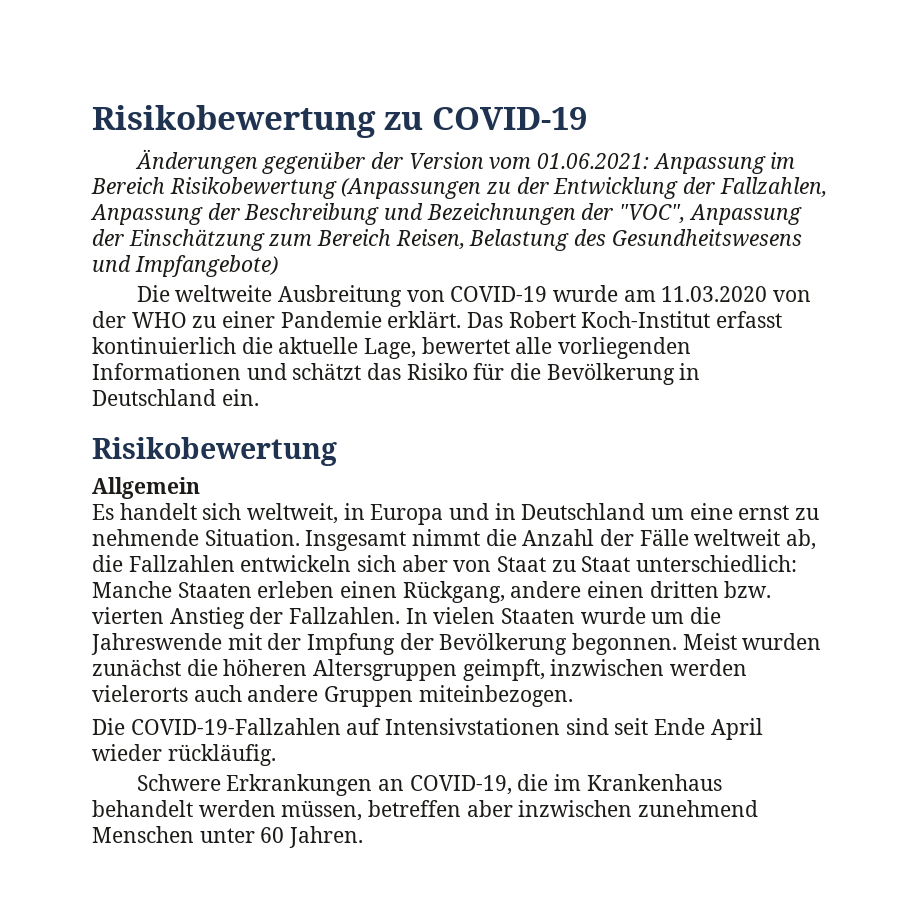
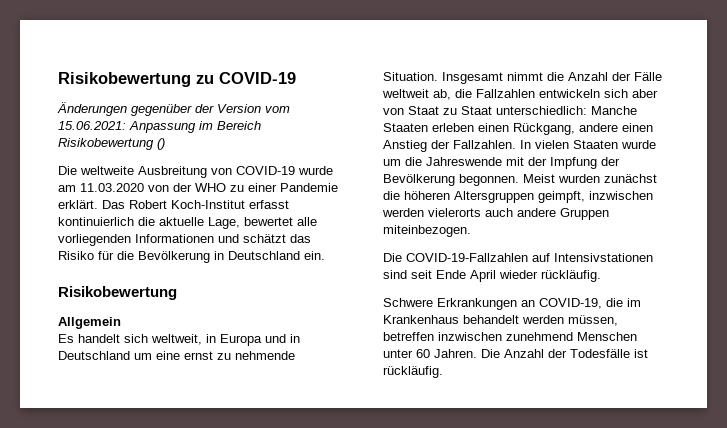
[536,153,649,169] 01.06.2021: -> [58,121,126,130] 15.06.2021:
[341,177,827,199] [90,203,802,225] [92,229,802,251] [92,255,278,277] (Anpassungen zu der Entwicklung der Fallzahlen, Anpassung der Beschreibung und Bezeichnungen der "VOC", Anpassung der Einschätzung zum Bereich Reisen, Belastung des Gesundheitswesens und Impfangebote) -> [157,138,165,150] ()
[649,581,772,598] [92,607,164,624] dritten bzw. vierten -> (653, 127) none
[466,800,513,817] aber -> (434, 336) none
(364, 837) none -> [481,349,648,358] [383,366,443,378] Die Anzahl der Todesfälle ist rückläufig.

